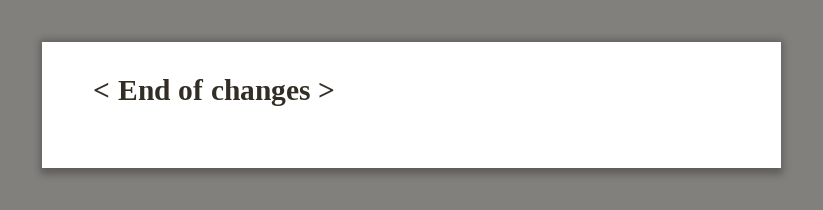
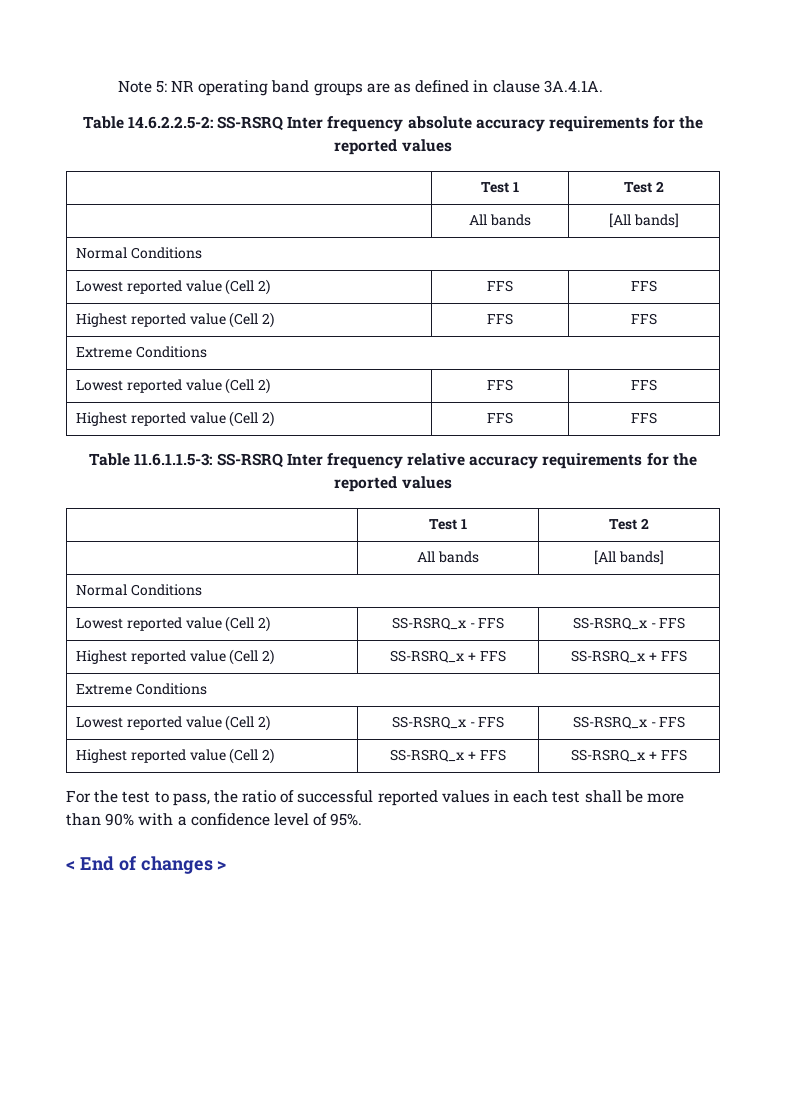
(93, 91) none -> [117,80,603,96] [82,116,704,132] [334,139,452,155] [481,182,519,193] [624,181,664,193] [469,214,531,226] [609,213,679,228] [76,247,202,259] [76,279,271,295] [487,280,513,292] [631,280,657,292] [76,312,275,328] [487,313,513,325] [631,313,657,325] [76,346,207,358] [76,378,271,394] [487,379,513,391] [631,379,657,391] [76,411,275,427] [487,412,513,424] [631,412,657,424] [89,453,697,469] [334,476,452,492] [429,519,467,530] [609,518,649,530] [417,551,479,563] [594,550,664,565] [76,584,202,596] [76,616,271,632] [391,617,505,630] [572,617,686,630] [76,649,275,665] [390,650,506,663] [571,650,687,663] [76,683,207,695] [76,715,271,731] [391,716,505,729] [572,716,686,729] [76,748,275,764] [390,749,506,762] [571,749,687,762] [66,790,684,806] [66,813,363,826] Note 5: NR operating band groups are as defined in clause 3A.4.1A. // Table 14.6.2.2.5-2: SS-RSRQ Inter frequency absolute accuracy requirements for the reported values // | Test 1 | Test 2 // | All bands | [All bands] // Normal Conditions // Lowest reported value (Cell 2) | FFS | FFS // Highest reported value (Cell 2) | FFS | FFS // Extreme Conditions // Lowest reported value (Cell 2) | FFS | FFS // Highest reported value (Cell 2) | FFS | FFS // Table 11.6.1.1.5-3: SS-RSRQ Inter frequency relative accuracy requirements for the reported values // | Test 1 | Test 2 // | All bands | [All bands] // Normal Conditions // Lowest reported value (Cell 2) | SS-RSRQ_x - FFS | SS-RSRQ_x - FFS // Highest reported value (Cell 2) | SS-RSRQ_x + FFS | SS-RSRQ_x + FFS // Extreme Conditions // Lowest reported value (Cell 2) | SS-RSRQ_x - FFS | SS-RSRQ_x - FFS // Highest reported value (Cell 2) | SS-RSRQ_x + FFS | SS-RSRQ_x + FFS // For the test to pass, the ratio of successful reported values in each test shall be more than 90% with a confidence level of 95%. //

